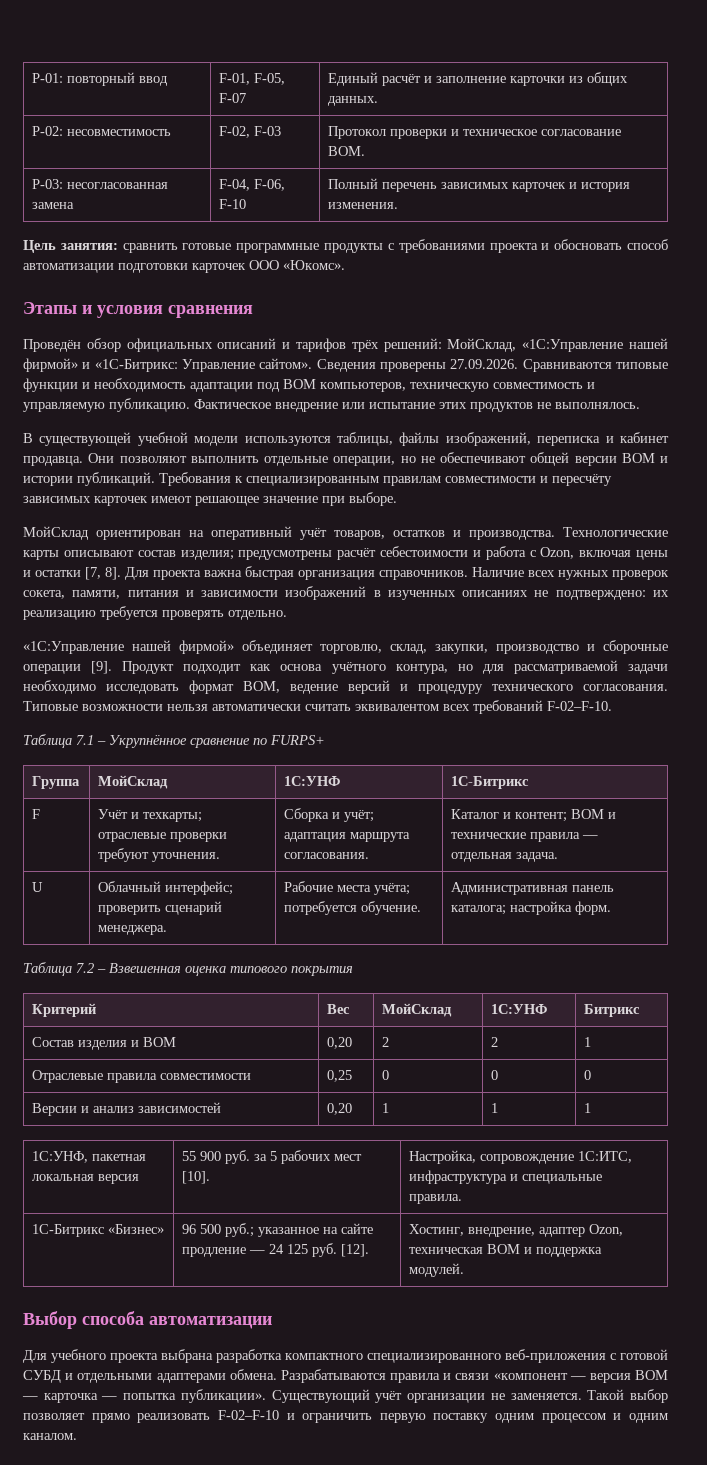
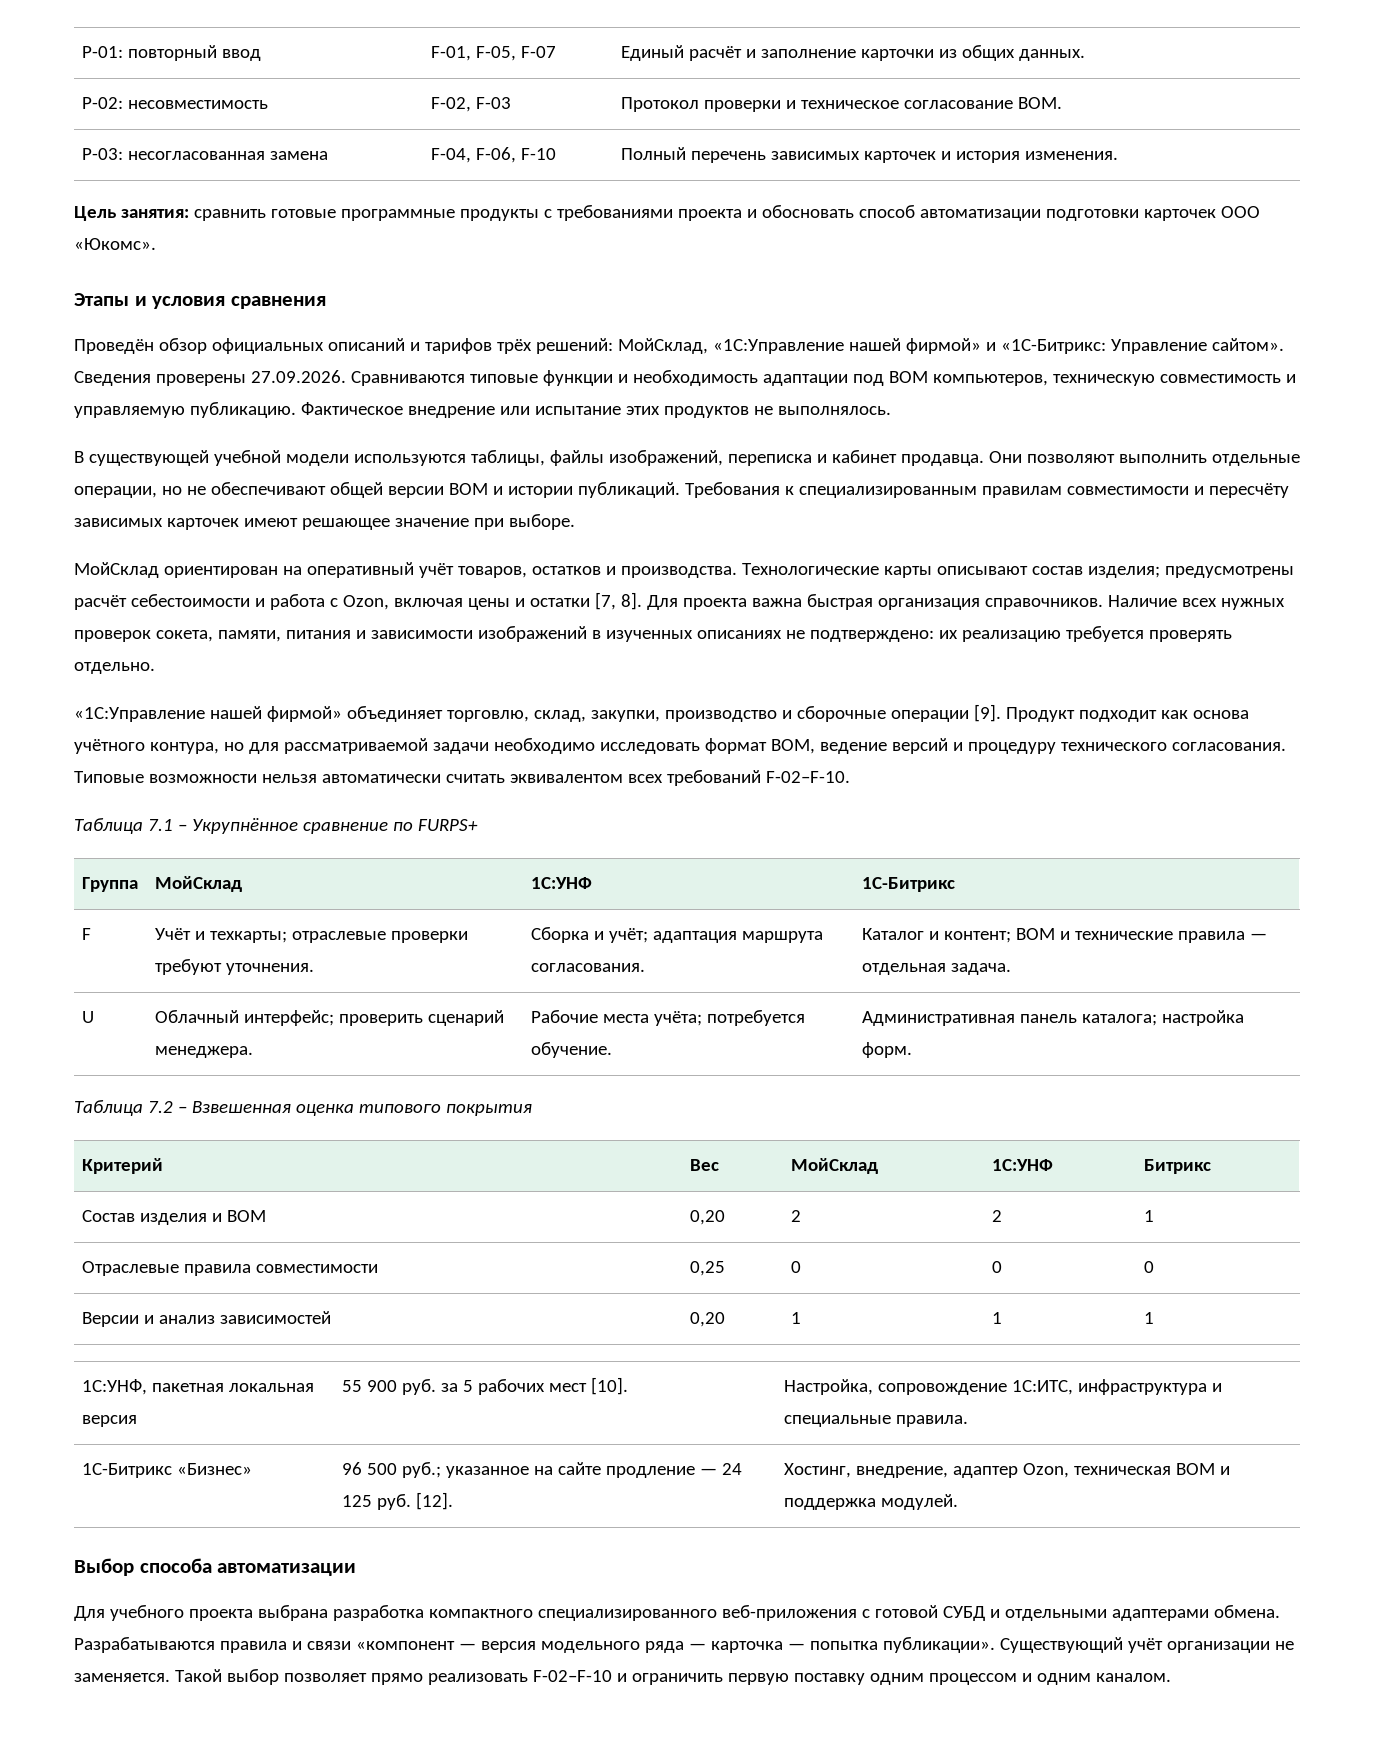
[634,1370,668,1380] BOM -> [540,1641,684,1653] модельного ряда

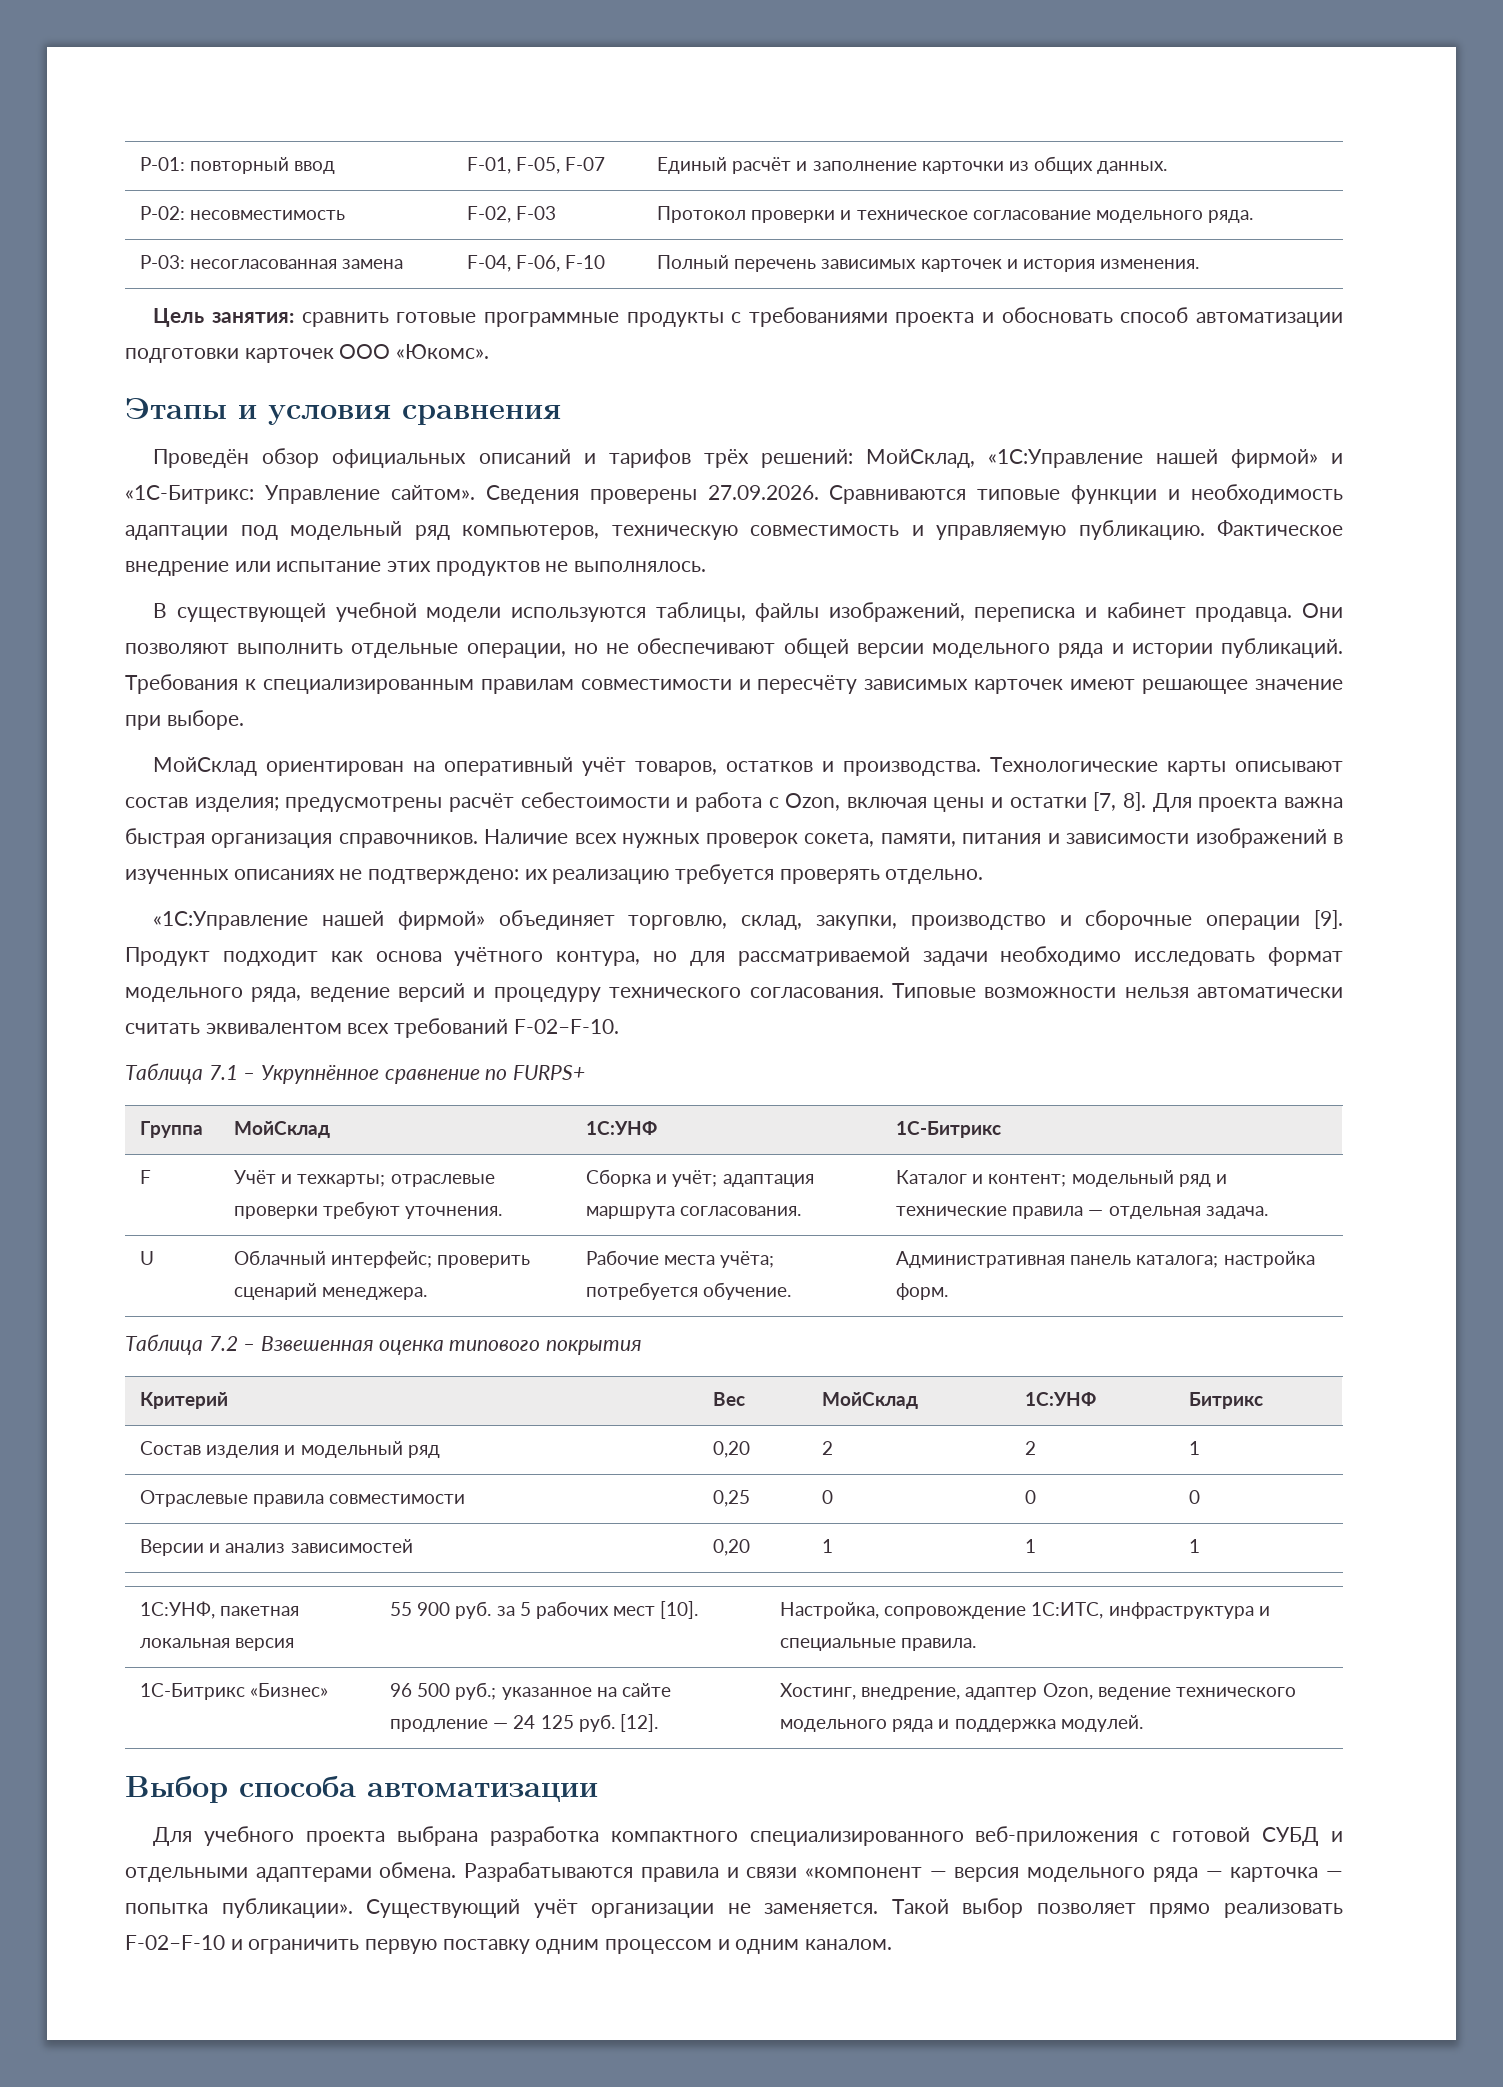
[1018,97,1063,109] BOM. -> [1095,210,1253,223] модельного ряда.
[888,371,928,383] BOM -> [290,521,450,540] модельный ряд
[448,483,488,495] BOM -> [932,643,1104,658] модельного ряда
[770,739,815,754] BOM, -> [125,987,302,1002] модельного ряда,
[1016,928,1056,940] BOM -> [1071,1170,1211,1187] модельный ряд
[227,1210,267,1222] BOM -> [300,1441,440,1458] модельный ряд
[1074,1463,1216,1475] техническая BOM -> [1097,1687,1296,1700] [780,1719,934,1732] ведение технического модельного ряда

